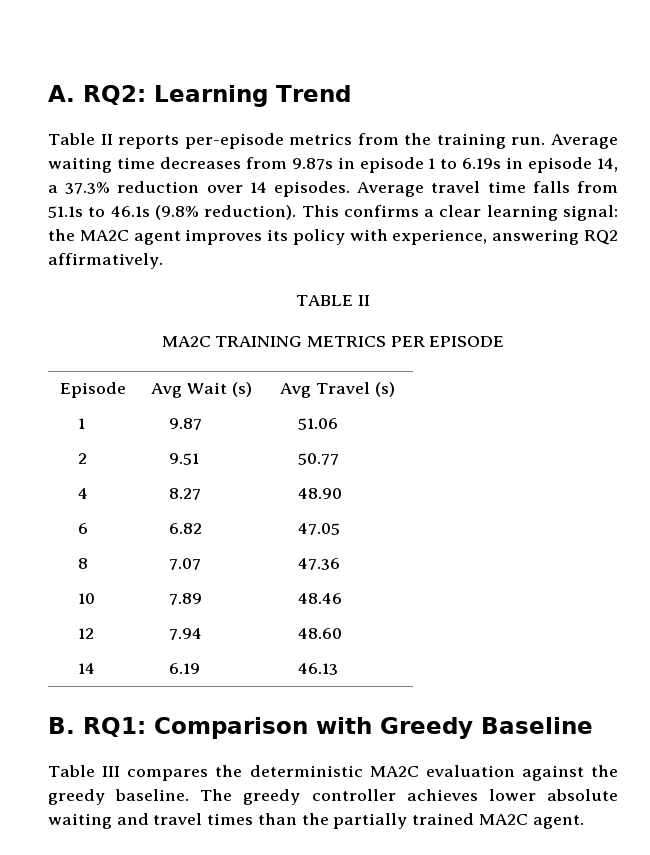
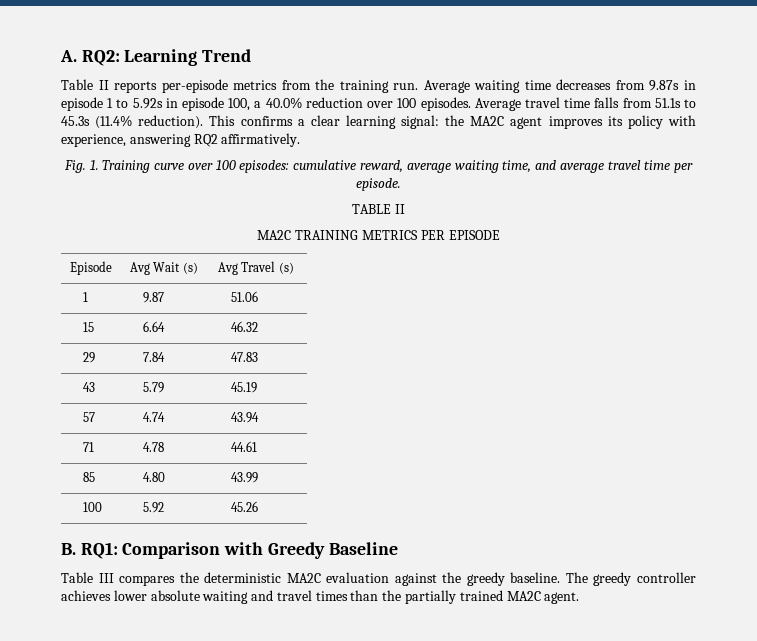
[462,157,619,173] [48,182,111,194] 6.19s in episode 14, a 37.3% -> [132,97,302,111] 5.92s in episode 100, a 40.0%
[249,182,267,193] 14 -> [397,98,417,108] 100
[110,205,199,220] 46.1s (9.8% -> [61,115,133,129] 45.3s (11.4%
(163, 261) none -> [63,160,694,173] [356,178,401,191] // Fig. 1. Training curve over 100 episodes: cumulative reward, average waiting time, and average travel time per episode.
[78,453,88,464] [169,453,200,465] [298,453,340,465] [78,488,89,499] [169,488,202,500] [298,488,343,499] [78,523,89,534] [169,523,203,534] [298,523,341,535] [78,558,89,569] [169,558,202,570] [298,558,341,570] [78,593,96,604] [169,593,203,605] [298,593,343,604] [78,628,95,639] [169,628,203,640] [298,628,343,639] [78,663,96,674] [169,663,201,674] [298,663,339,675] 2 | 9.51 | 50.77 // 4 | 8.27 | 48.90 // 6 | 6.82 | 47.05 // 8 | 7.07 | 47.36 // 10 | 7.89 | 48.46 // 12 | 7.94 | 48.60 // 14 | 6.19 | 46.13 -> [82,322,94,332] [143,321,166,332] [231,321,259,332] [82,352,95,363] [143,352,166,362] [231,352,259,362] [82,382,95,392] [143,382,165,393] [231,382,258,393] [82,412,95,422] [143,412,166,422] [231,412,260,423] [82,442,94,452] [143,442,165,452] [231,441,258,452] [82,472,95,482] [143,472,166,482] [231,472,259,483] [82,502,102,512] [143,502,165,513] [231,501,259,512] 15 | 6.64 | 46.32 // 29 | 7.84 | 47.83 // 43 | 5.79 | 45.19 // 57 | 4.74 | 43.94 // 71 | 4.78 | 44.61 // 85 | 4.80 | 43.99 // 100 | 5.92 | 45.26

